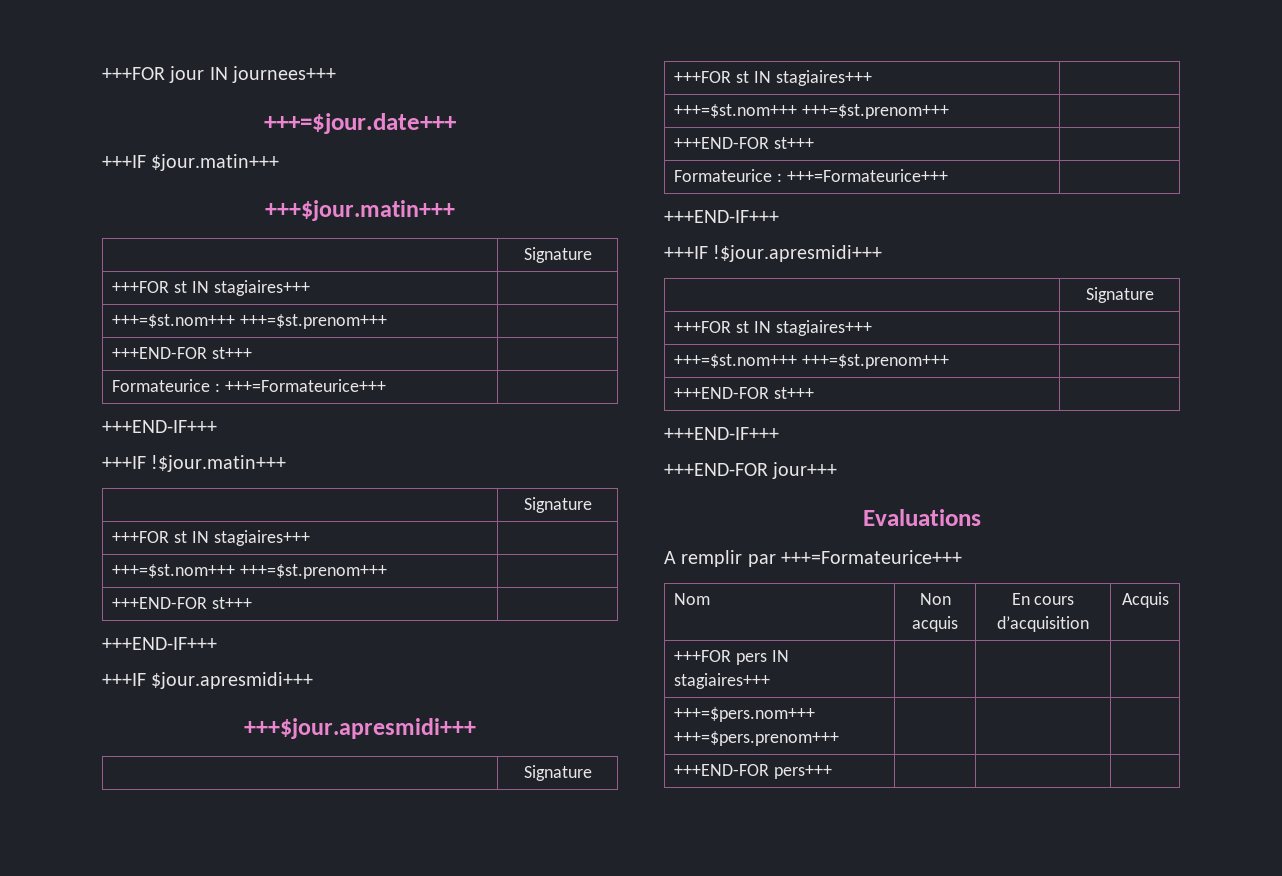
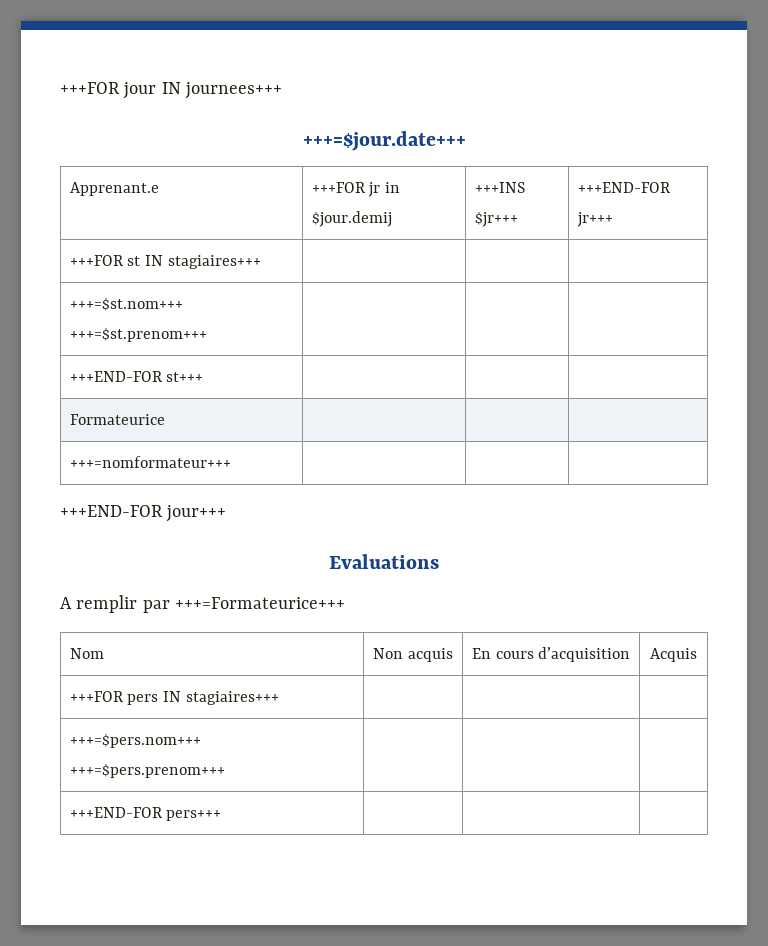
[102,154,280,171] [265,200,455,221] [523,247,592,263] [112,280,311,296] [112,314,388,329] [112,347,253,359] [112,379,387,392] [102,420,217,433] [102,455,287,472] [523,497,592,513] [112,530,311,546] [112,564,388,579] [112,597,253,609] [102,637,217,650] [102,672,314,689] [244,718,476,739] [523,765,592,781] [674,70,873,86] [674,104,950,119] [674,137,815,149] [674,169,949,182] [664,210,779,223] [664,245,883,262] [1085,287,1154,303] [674,320,873,336] [674,354,950,369] [674,387,815,399] [664,427,779,440] // +++IF $jour.matin+++ // +++$jour.matin+++ // | Signature // +++FOR st IN stagiaires+++ | // +++=$st.nom+++ +++=$st.prenom+++ | // +++END-FOR st+++ | // Formateurice : +++=Formateurice+++ | // +++END-IF+++ // +++IF !$jour.matin+++ // | Signature // +++FOR st IN stagiaires+++ | // +++=$st.nom+++ +++=$st.prenom+++ | // +++END-FOR st+++ | // +++END-IF+++ // +++IF $jour.apresmidi+++ // +++$jour.apresmidi+++ // | Signature // +++FOR st IN stagiaires+++ | // +++=$st.nom+++ +++=$st.prenom+++ | // +++END-FOR st+++ | // Formateurice : +++=Formateurice+++ | // +++END-IF+++ // +++IF !$jour.apresmidi+++ // | Signature // +++FOR st IN stagiaires+++ | // +++=$st.nom+++ +++=$st.prenom+++ | // +++END-FOR st+++ | // +++END-IF+++ -> [69,182,159,196] [311,182,401,197] [311,211,392,227] [474,182,525,193] [474,212,518,227] [577,182,670,193] [576,212,613,227] [69,255,261,269] [69,298,183,311] [69,328,207,342] [69,371,204,382] [69,414,165,425] [69,456,231,468] // Apprenant.e | +++FOR jr in $jour.demij | +++INS $jr+++ | +++END-FOR jr+++ // +++FOR st IN stagiaires+++ | | | // +++=$st.nom+++ +++=$st.prenom+++ | | | // +++END-FOR st+++ | | | // Formateurice | | | // +++=nomformateur+++ | | |

